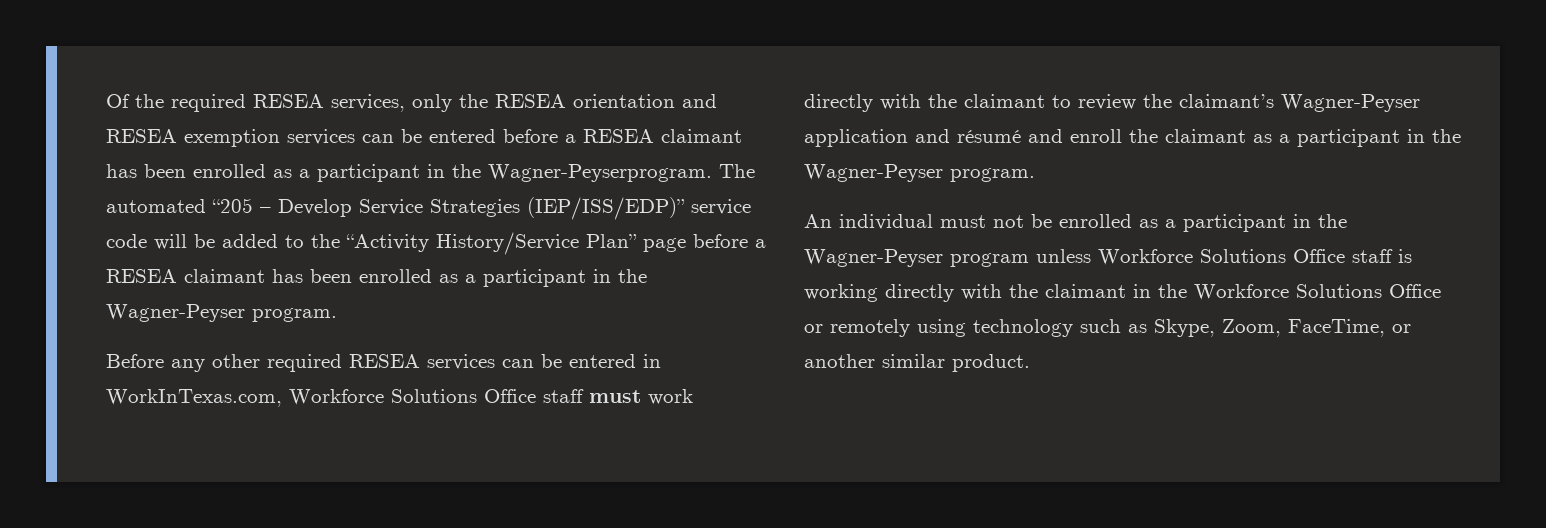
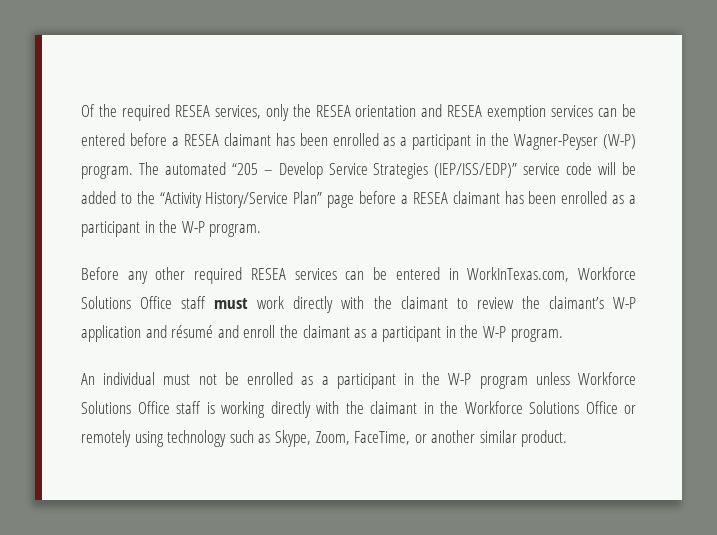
[488,164,712,182] Wagner-Peyserprogram. -> [514,134,637,150] [81,166,133,179] Wagner-Peyser (W-P) program.
[106,304,245,322] Wagner-Peyser -> [181,221,205,233] W-P
[1281,94,1420,112] Wagner-Peyser -> [613,297,637,309] W-P
[804,164,943,182] Wagner-Peyser -> [483,326,507,338] W-P
[804,249,943,267] Wagner-Peyser -> [448,373,472,385] W-P

